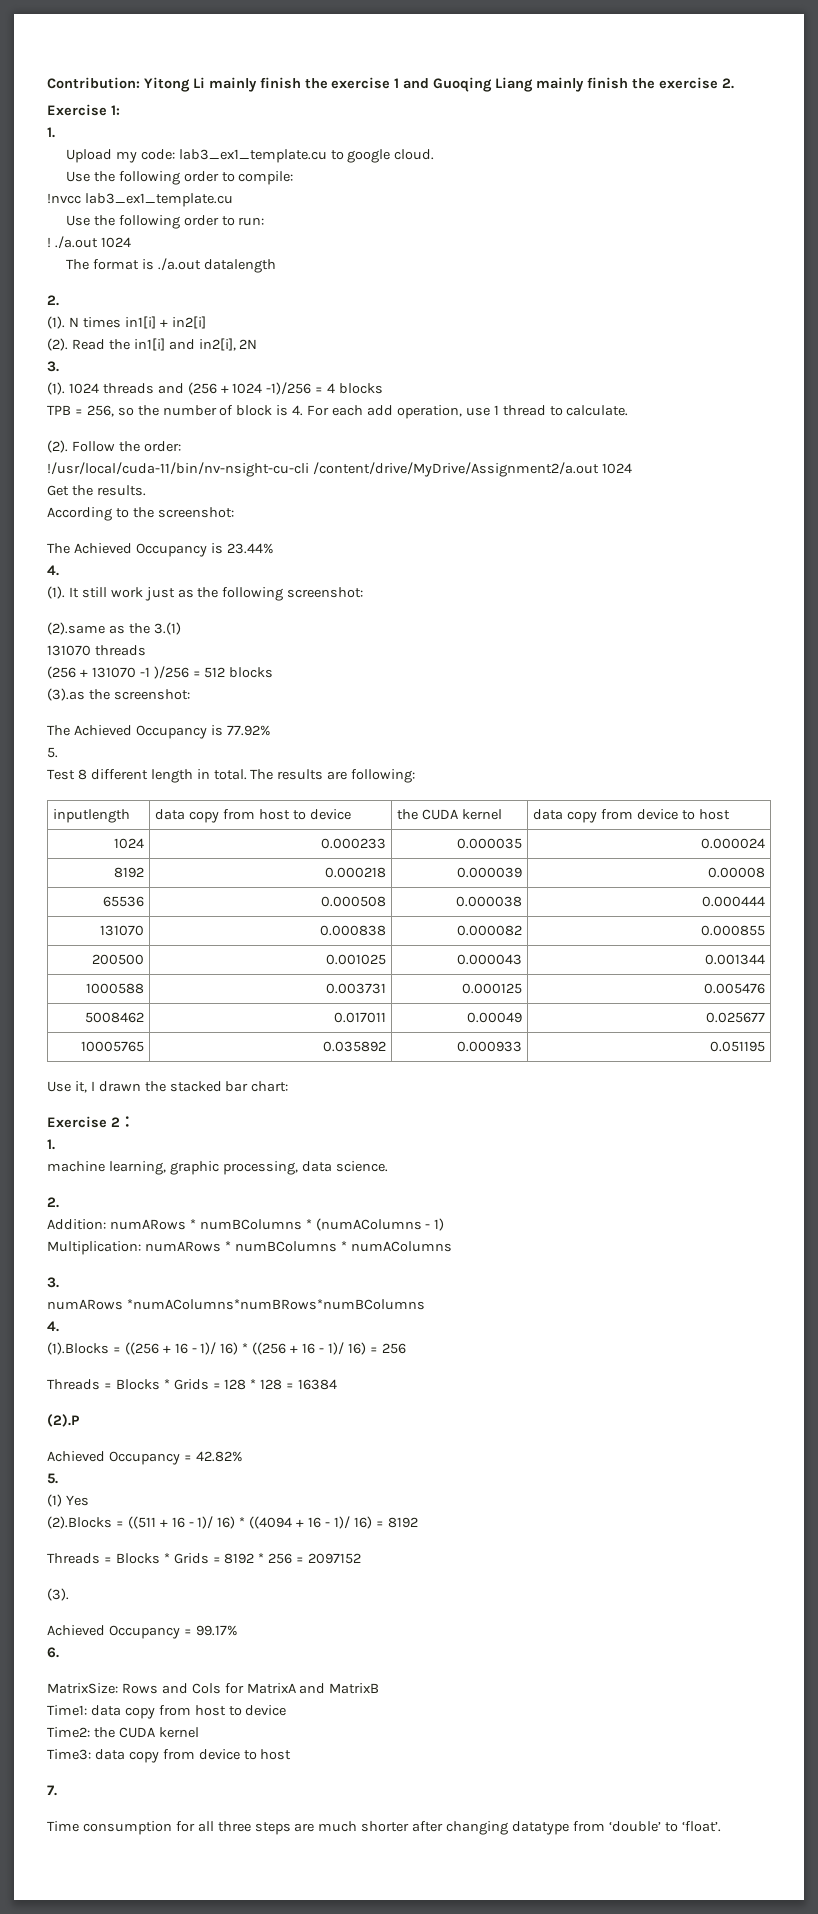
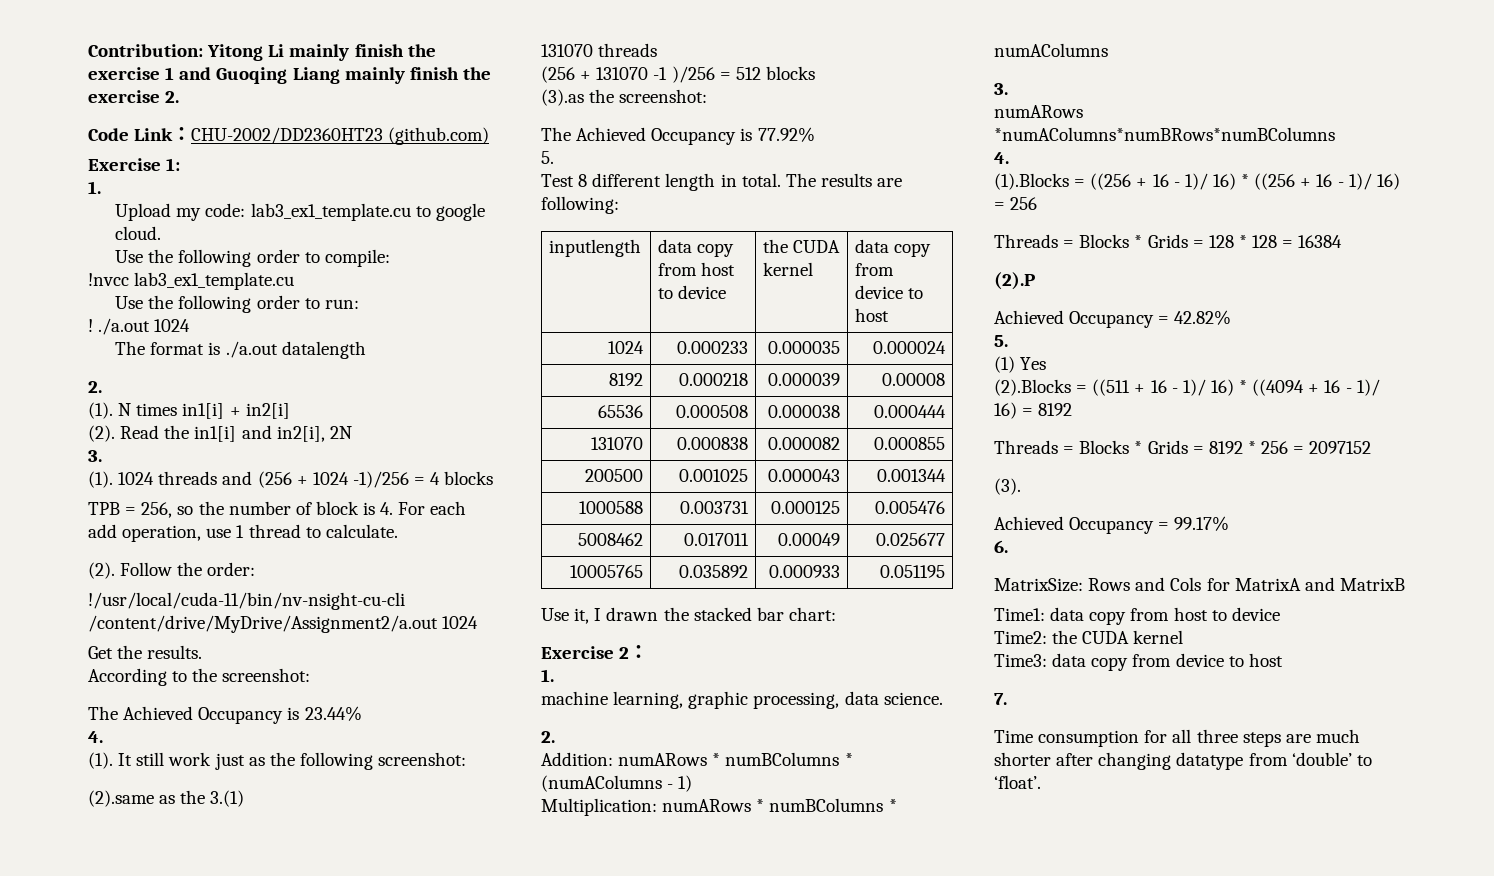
(734, 83) none -> [88,127,490,145] // Code Link：CHU-2002/DD2360HT23 (github.com)

